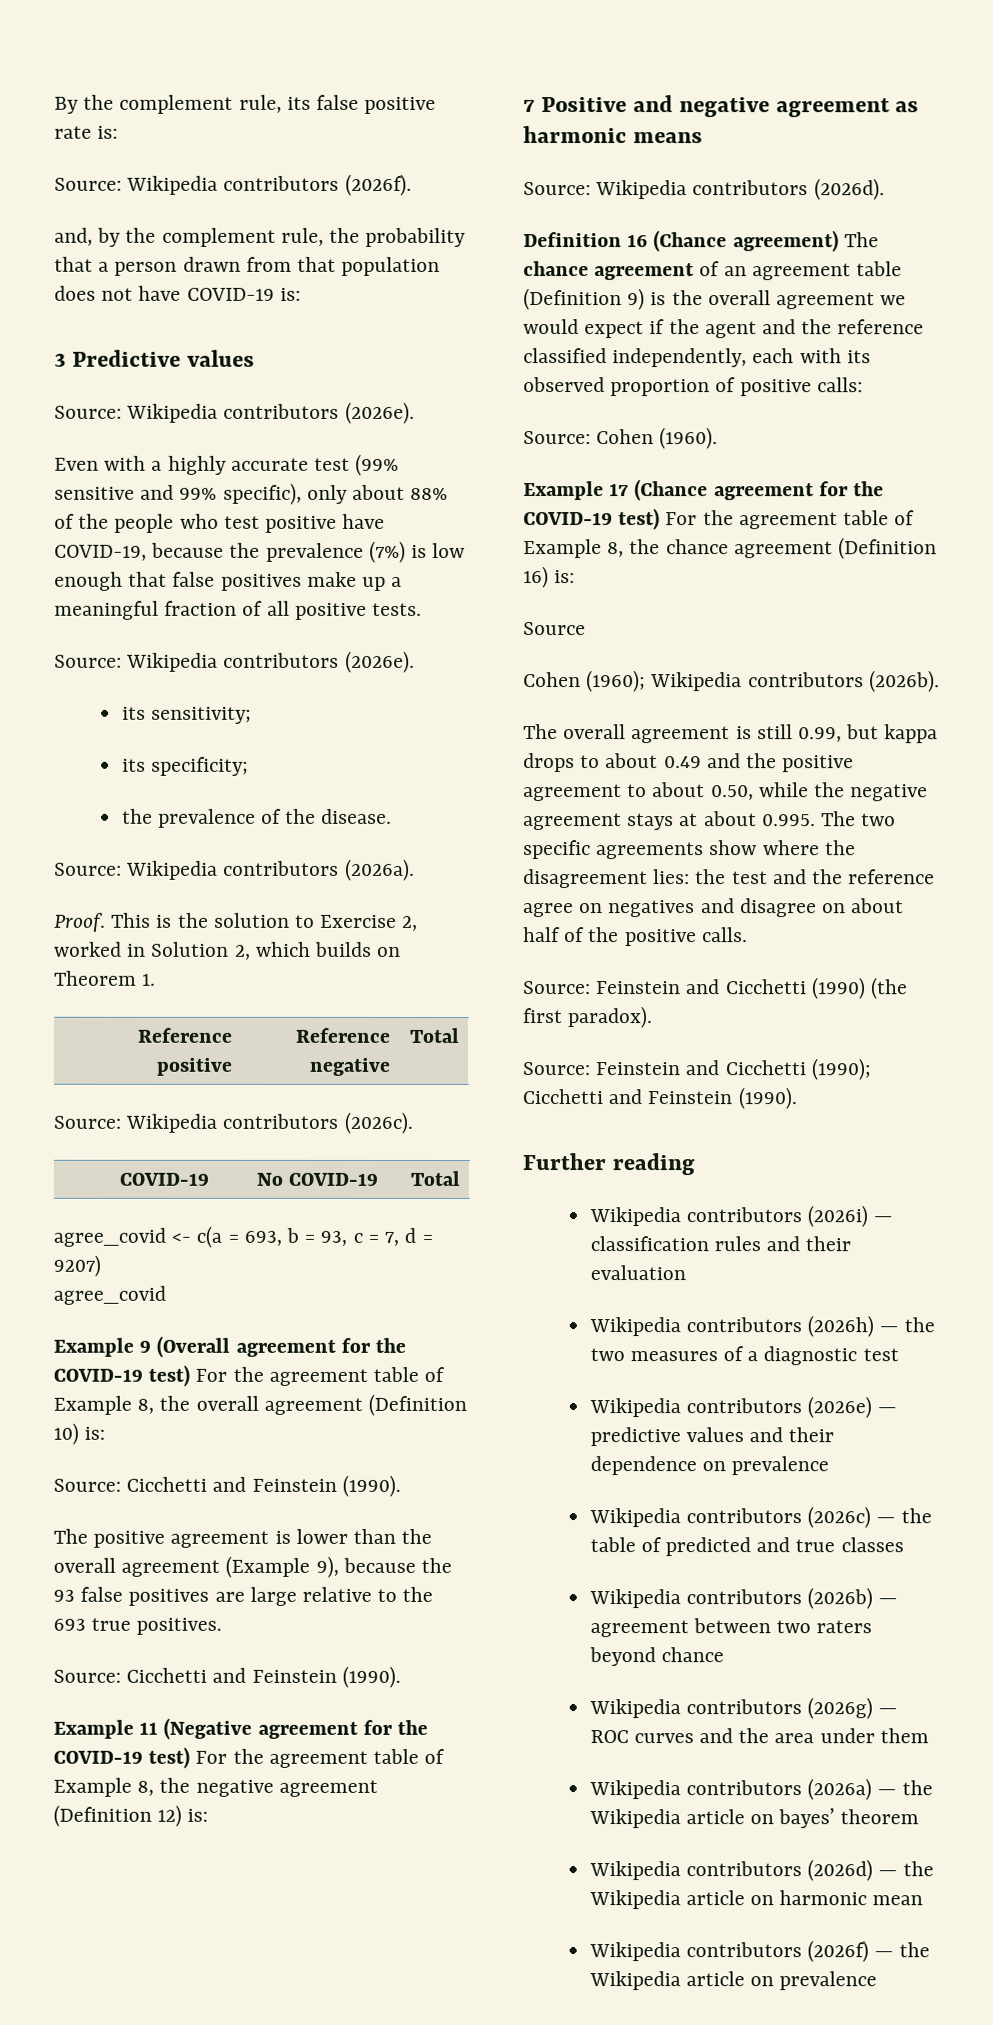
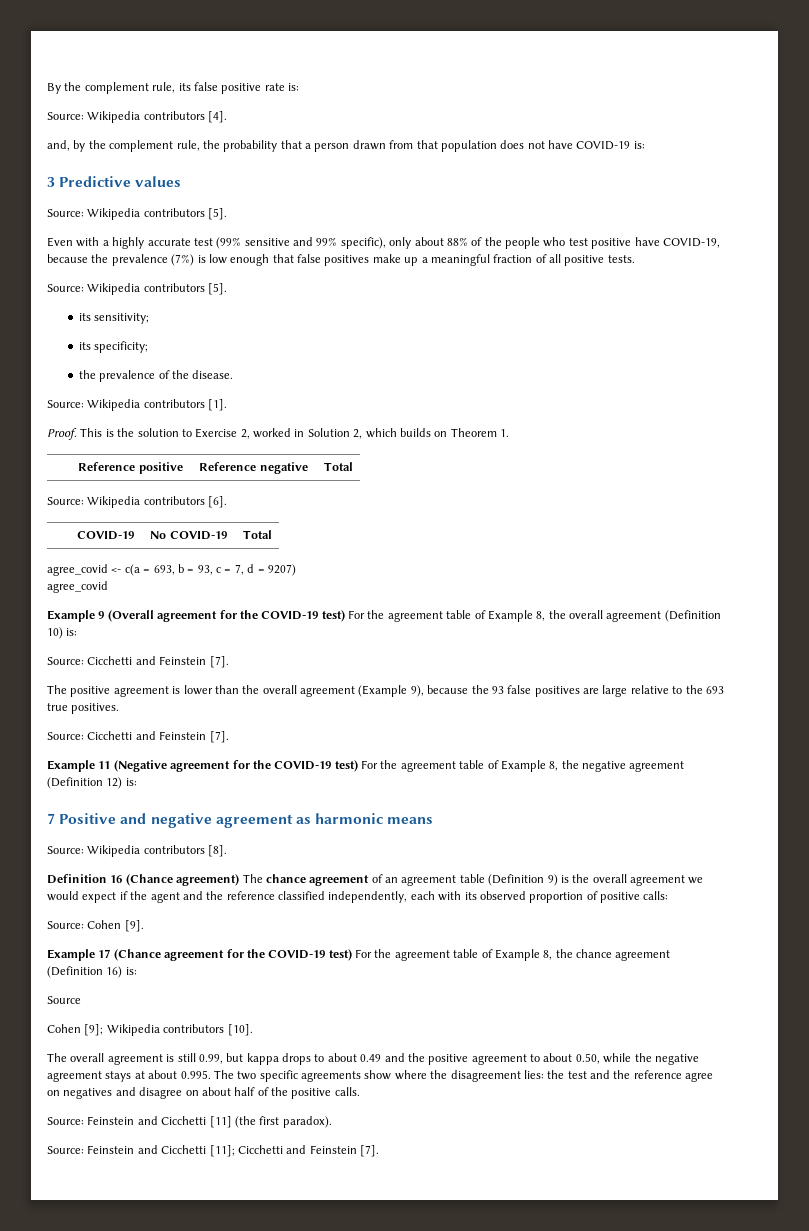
[344,173,412,196] (2026f). -> [208,111,228,123] [4].
[344,401,415,424] (2026e). -> [208,208,228,220] [5].
[344,650,415,673] (2026e). -> [208,283,228,295] [5].
[344,858,415,881] (2026a). -> [208,399,228,411] [1].
[343,1111,413,1134] (2026c). -> [208,496,228,508] [6].
[341,1474,401,1497] (1990). -> [209,656,229,668] [7].
[341,1665,401,1688] (1990). -> [209,731,229,743] [7].
[813,178,885,201] (2026d). -> [208,845,228,857] [8].
[659,427,719,450] (1960). -> [124,920,144,932] [9].
[586,670,940,693] (1960); Wikipedia contributors (2026b). -> [84,1024,253,1036] [9]; Wikipedia contributors [10].
[811,977,866,1000] (1990) -> [209,1116,232,1128] [11]
[810,1058,871,1081] [522,1087,797,1110] [522,1153,695,1176] [588,1205,894,1228] [589,1236,852,1252] [589,1265,686,1281] [588,1315,936,1338] [589,1346,899,1366] [588,1396,898,1419] [589,1427,835,1447] [589,1456,830,1476] [588,1506,933,1529] [589,1537,904,1557] [588,1587,899,1610] [589,1618,873,1638] [588,1647,724,1667] [588,1697,899,1720] [589,1728,929,1744] [588,1778,934,1801] [588,1808,920,1829] [588,1859,935,1882] [588,1890,924,1910] [588,1940,931,1963] [588,1971,878,1991] (1990); Cicchetti and Feinstein (1990). // Further reading // Wikipedia contributors (2026i) — classification rules and their evaluation // Wikipedia contributors (2026h) — the two measures of a diagnostic test // Wikipedia contributors (2026e) — predictive values and their dependence on prevalence // Wikipedia contributors (2026c) — the table of predicted and true classes // Wikipedia contributors (2026b) — agreement between two raters beyond chance // Wikipedia contributors (2026g) — ROC curves and the area under them // Wikipedia contributors (2026a) — the Wikipedia article on bayes’ theorem // Wikipedia contributors (2026d) — the Wikipedia article on harmonic mean // Wikipedia contributors (2026f) — the Wikipedia article on prevalence -> [209,1145,379,1157] [11]; Cicchetti and Feinstein [7].

